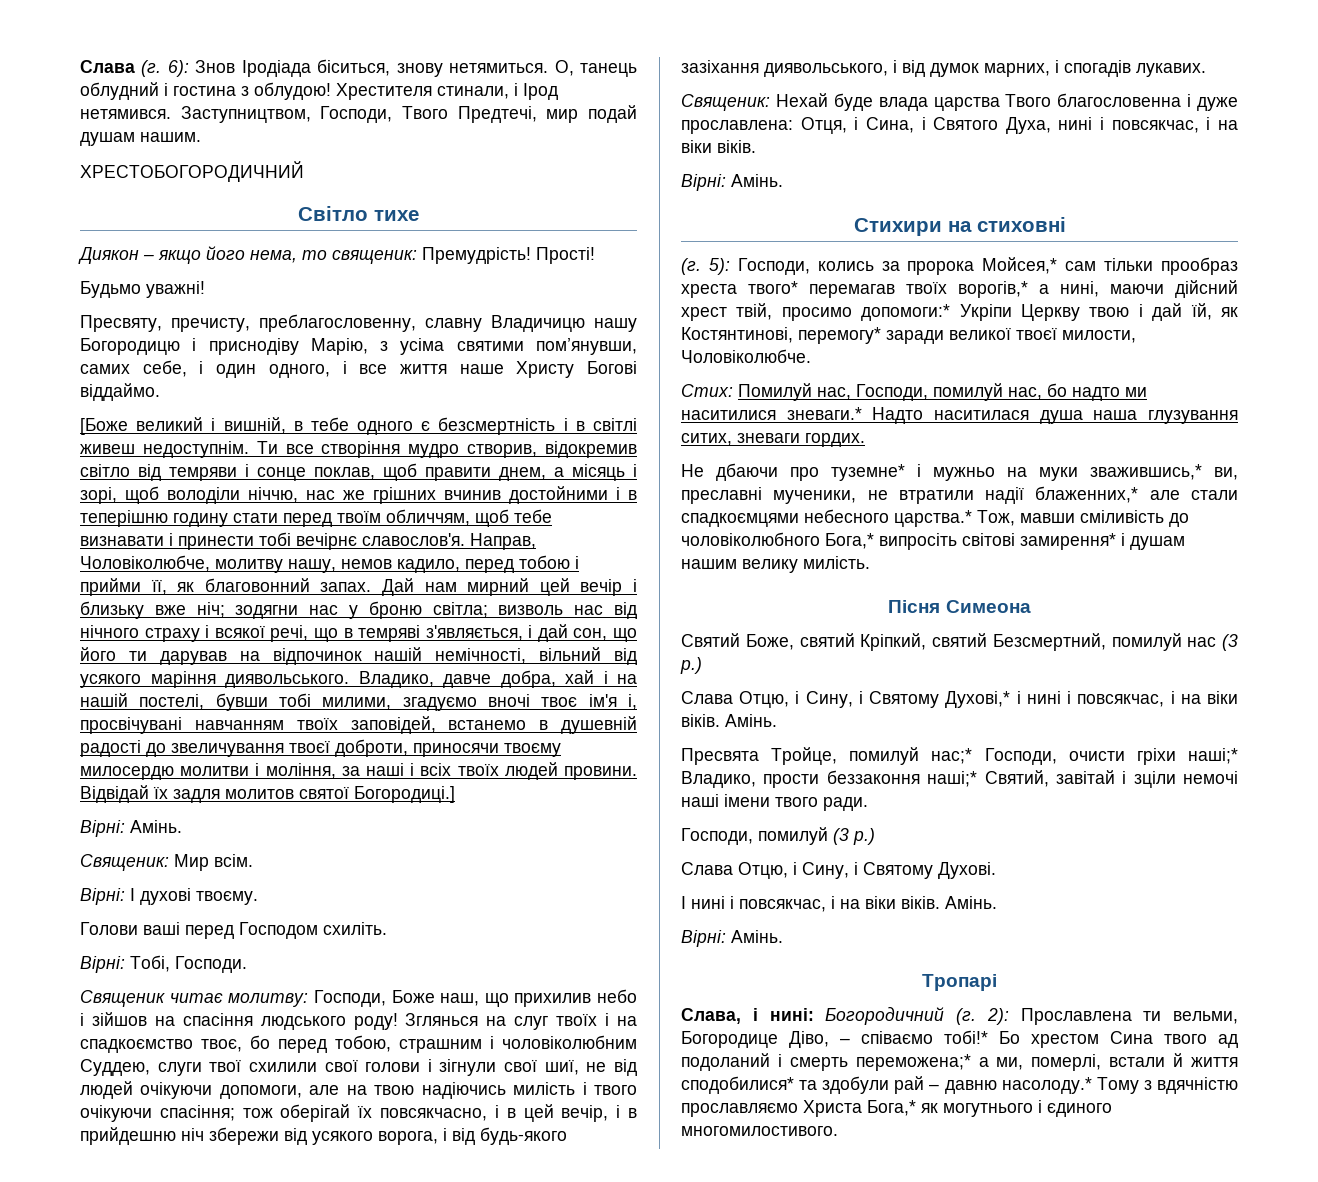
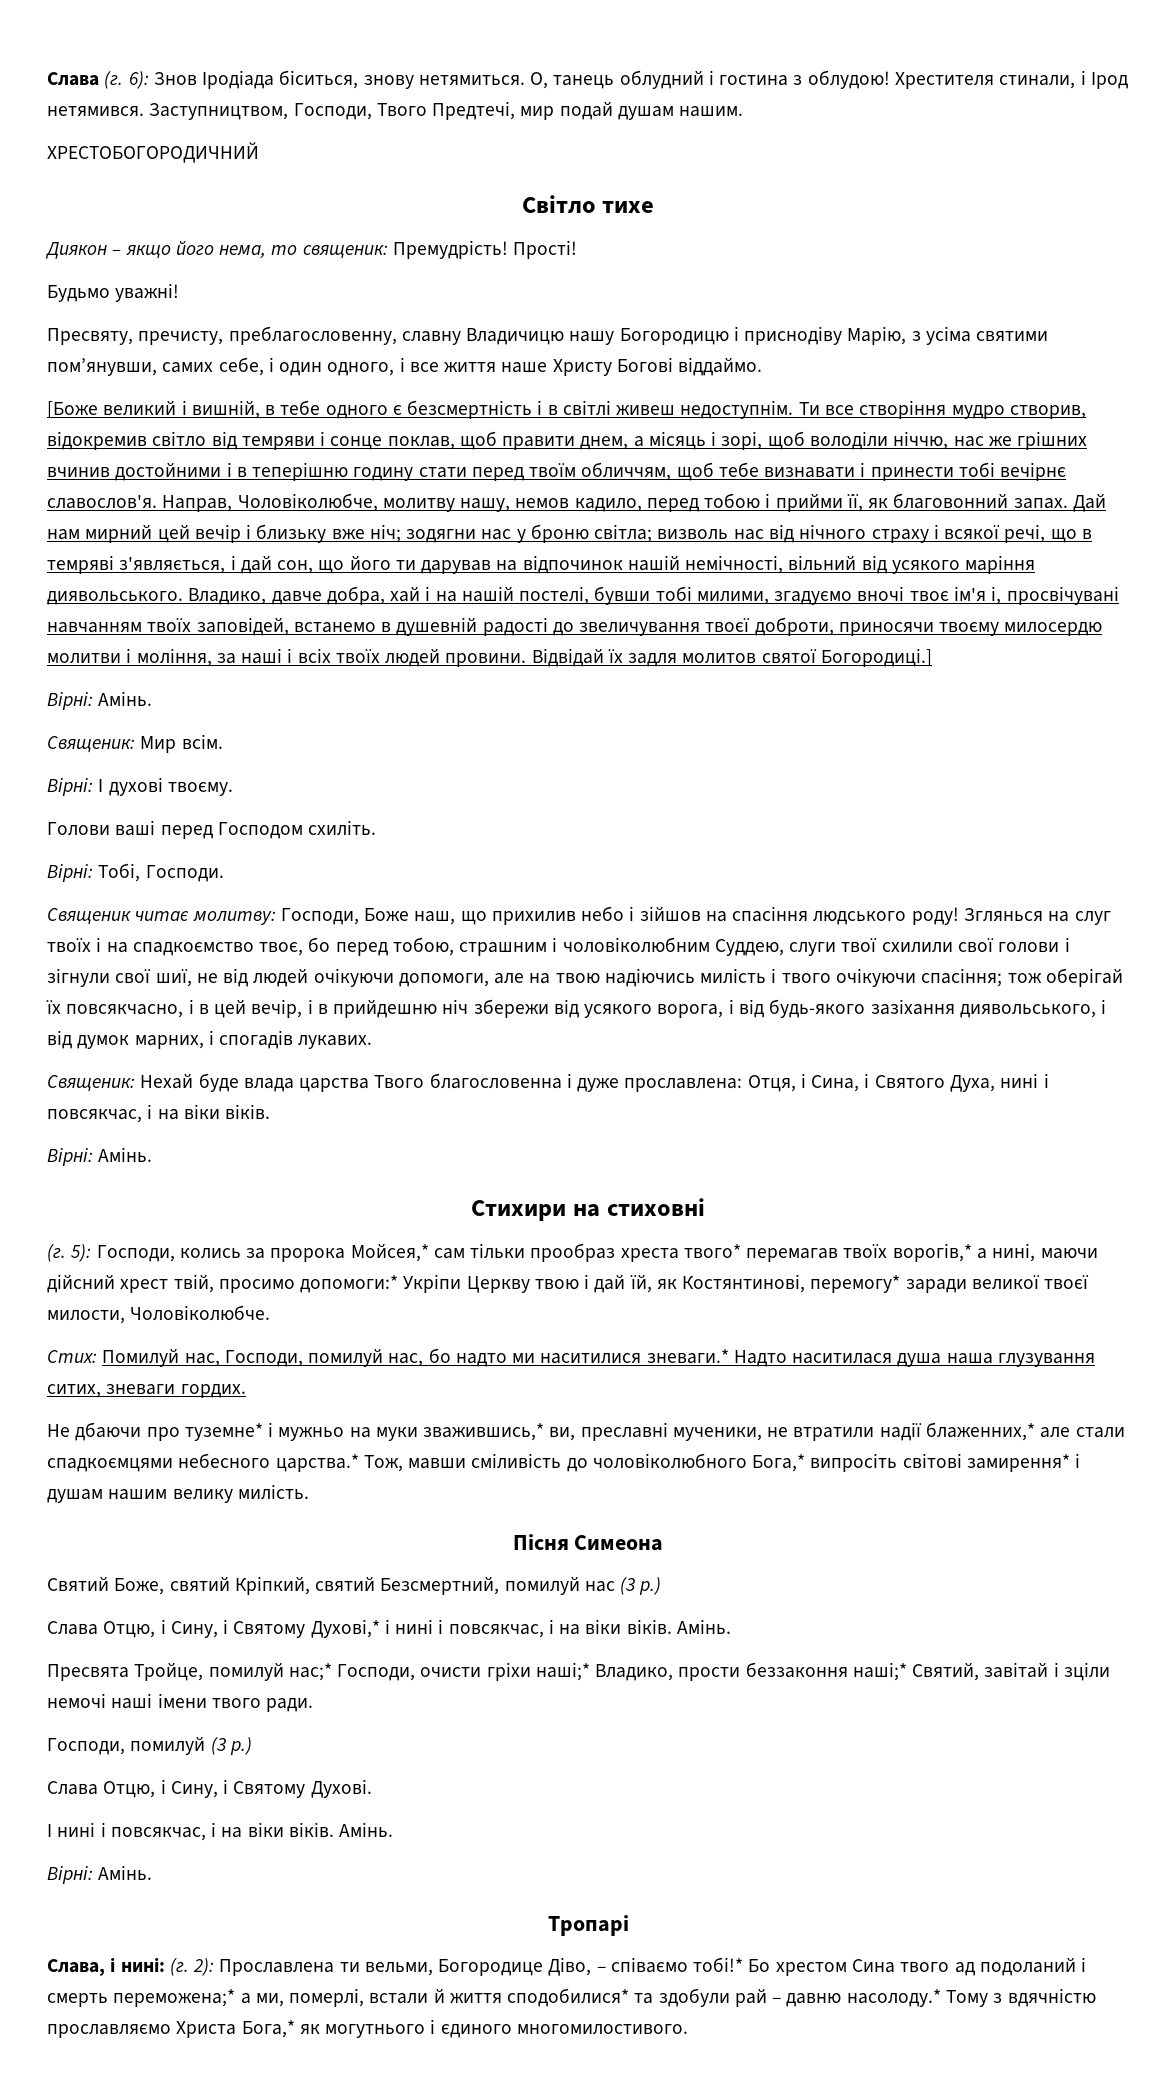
[825,1007,945,1025] Богородичний -> (165, 1965) none

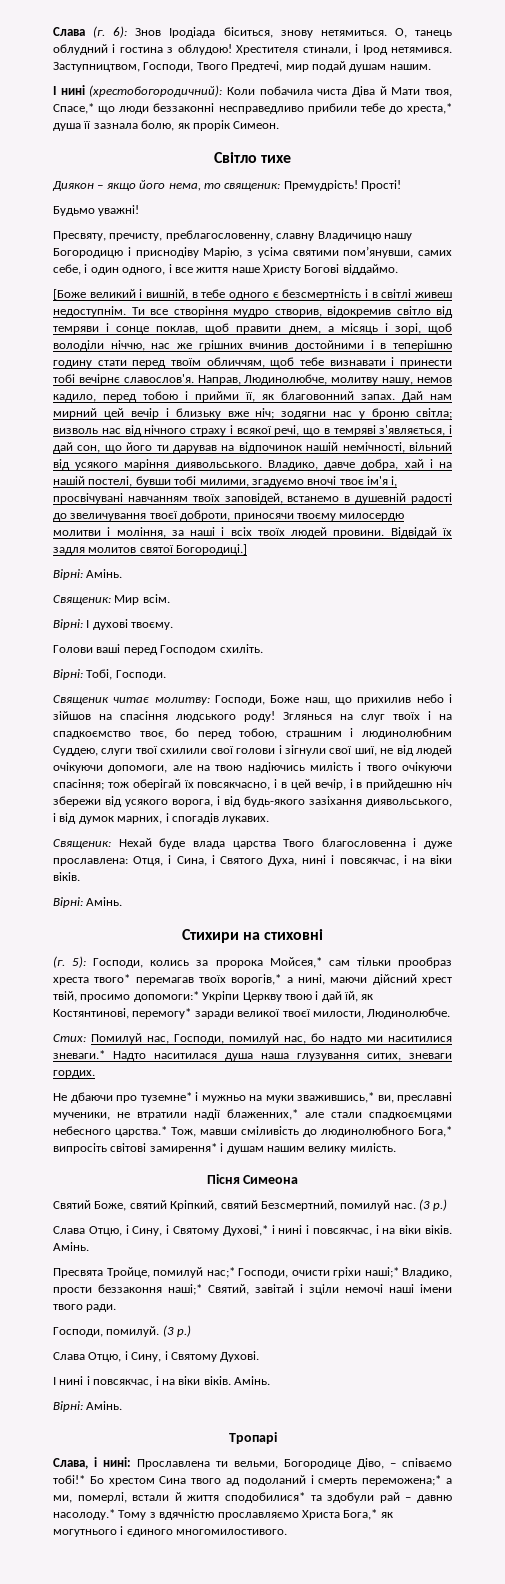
[47,142,259,163] ХРЕСТОБОГОРОДИЧНИЙ -> [53,85,453,97] [53,103,452,114] [53,120,280,131] І нині (хрестобогородичний): Коли побачила чиста Діва й Мати твоя, Спасе,* що люди беззаконні несправедливо прибили тебе до хреста,* душа її зазнала болю, як прорік Симеон.
[237,493,378,512] Чоловіколюбче, -> [244,374,328,385] Людинолюбче,
[562,937,710,953] чоловіколюбним -> [362,728,452,739] людинолюбним
[130,1305,271,1321] Чоловіколюбче. -> [367,1008,451,1019] Людинолюбче.
[592,1453,747,1469] чоловіколюбного -> [321,1126,414,1137] людинолюбного
[584,1581,615,1592] нас -> [393,1203,416,1209] нас.
[130,1736,206,1755] помилуй -> [106,1326,160,1337] помилуй.
[169,1958,215,1976] (г. 2): -> (131, 1462) none

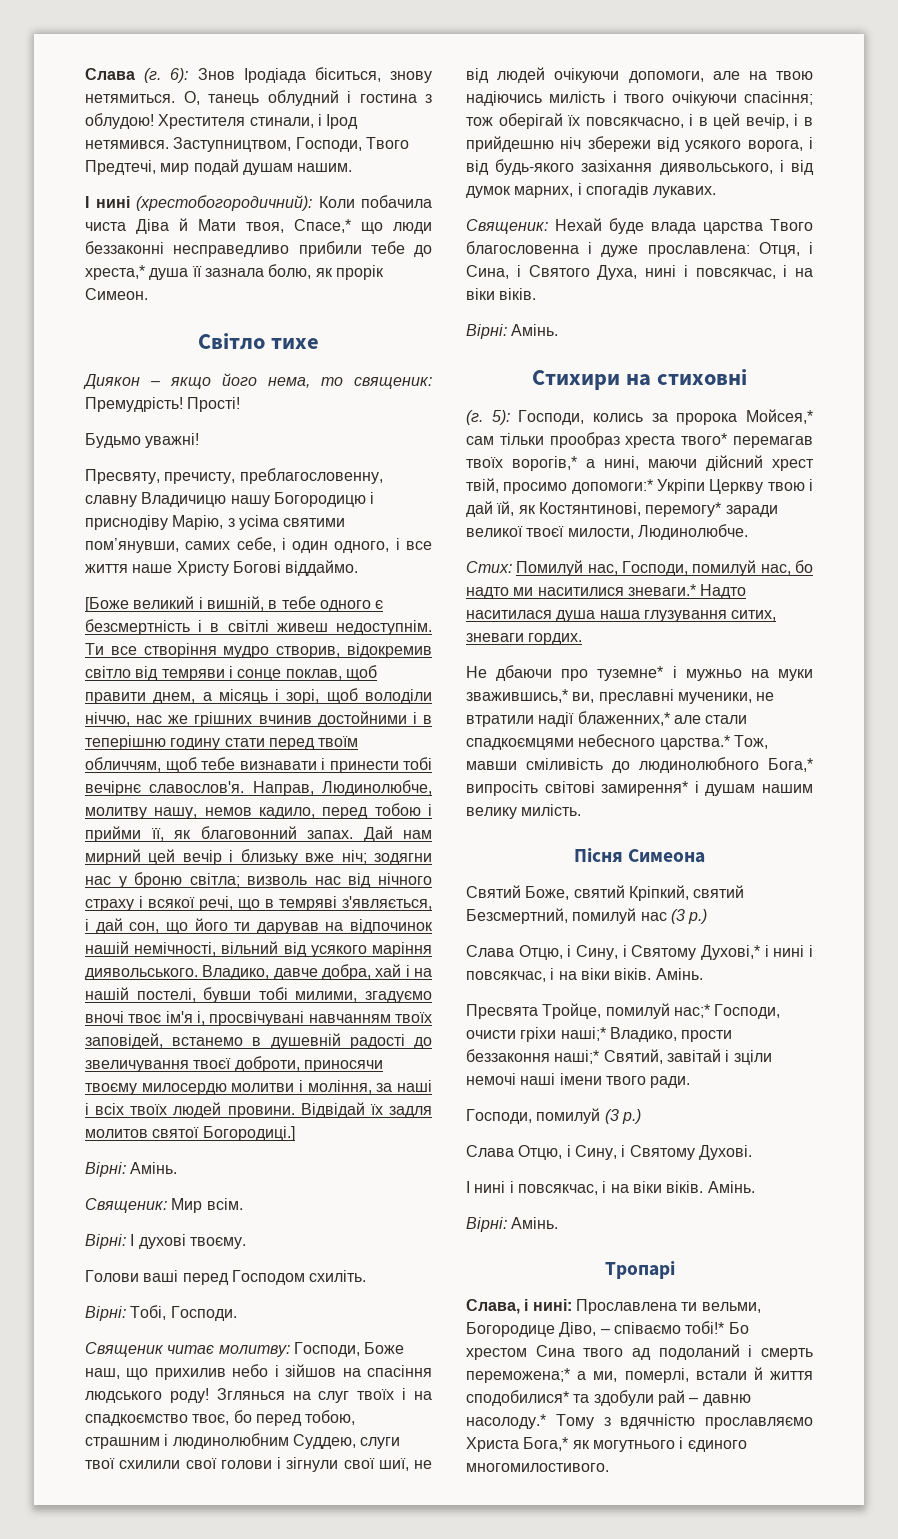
[393,1203,416,1209] нас. -> [640,912,667,921] нас
[106,1326,160,1337] помилуй. -> [536,1108,601,1124] помилуй

